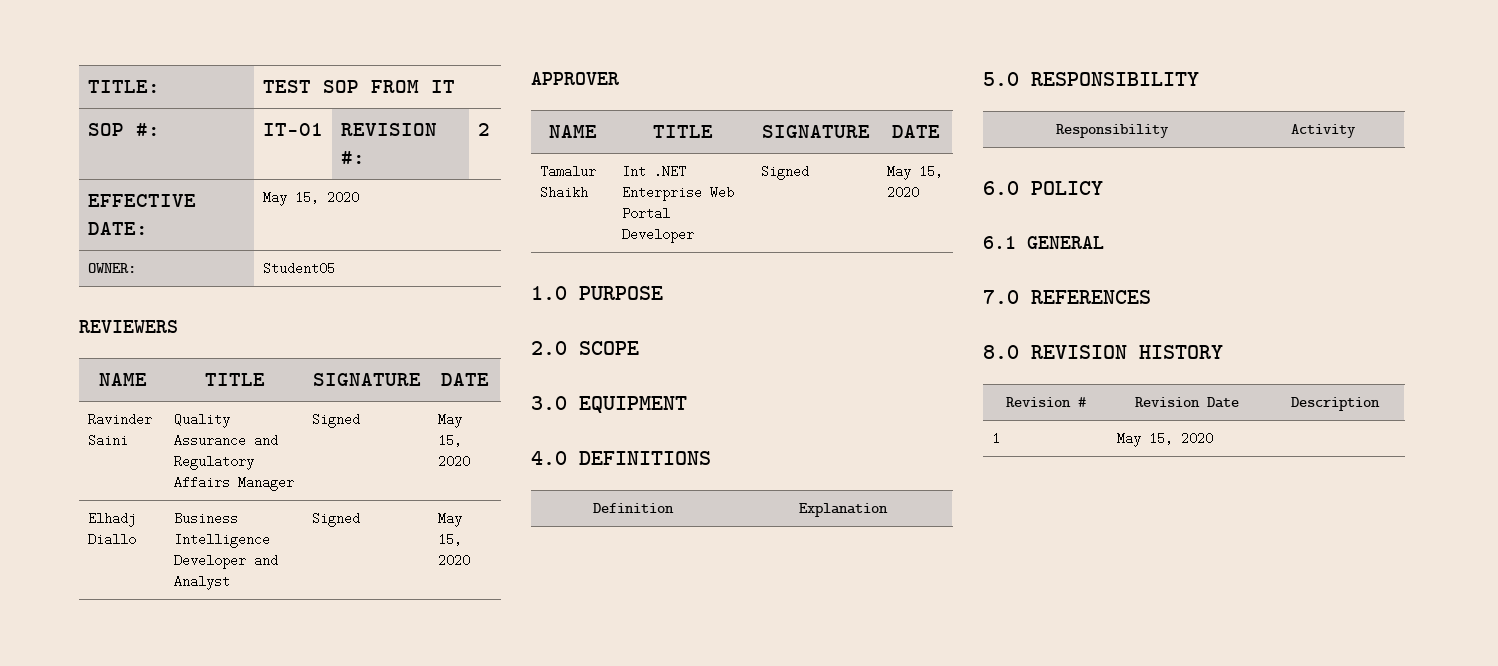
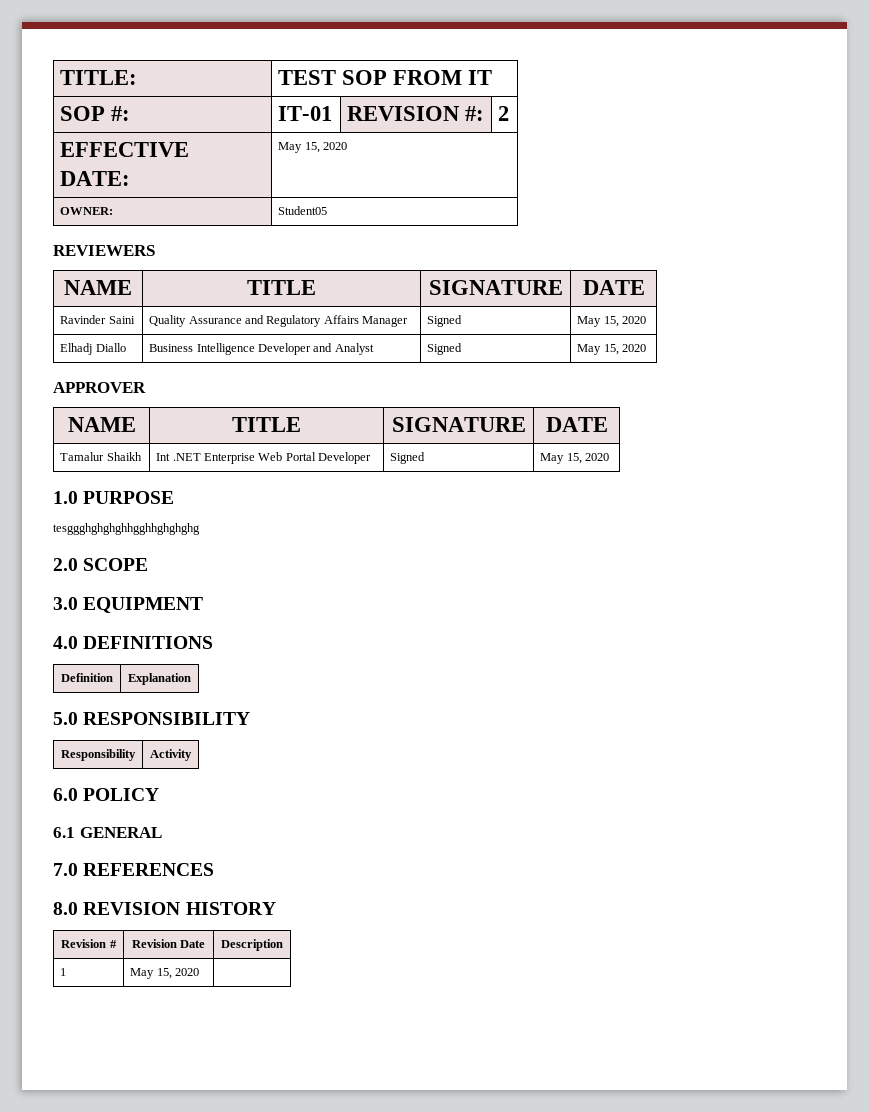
(663, 293) none -> [53,523,200,535] // tesggghghghghhgghhghghghg

